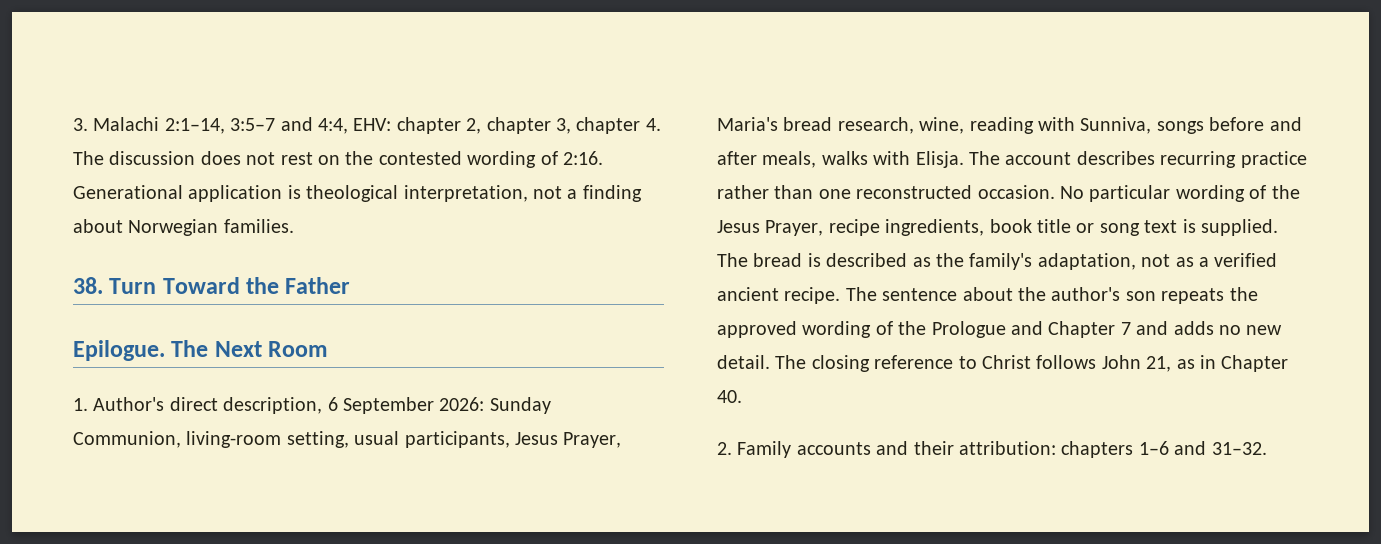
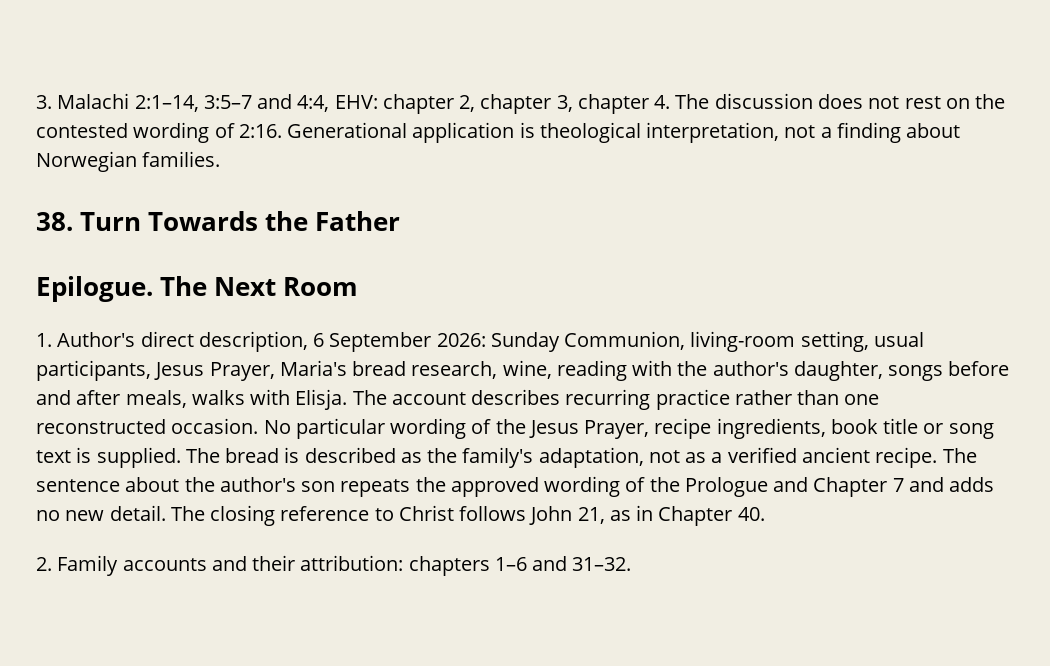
[162,277,240,294] Toward -> [148,211,259,231] Towards
[1080,117,1152,134] Sunniva, -> [677,361,883,381] the author's daughter,

